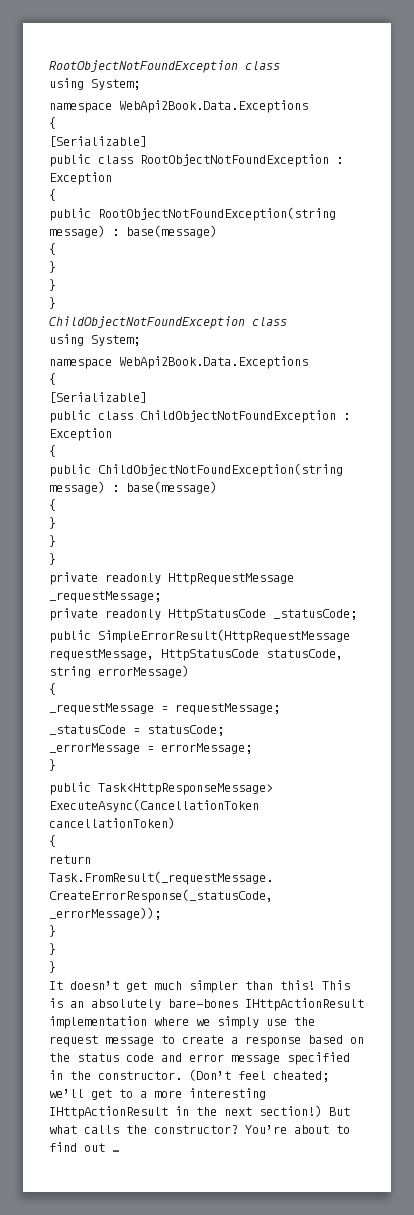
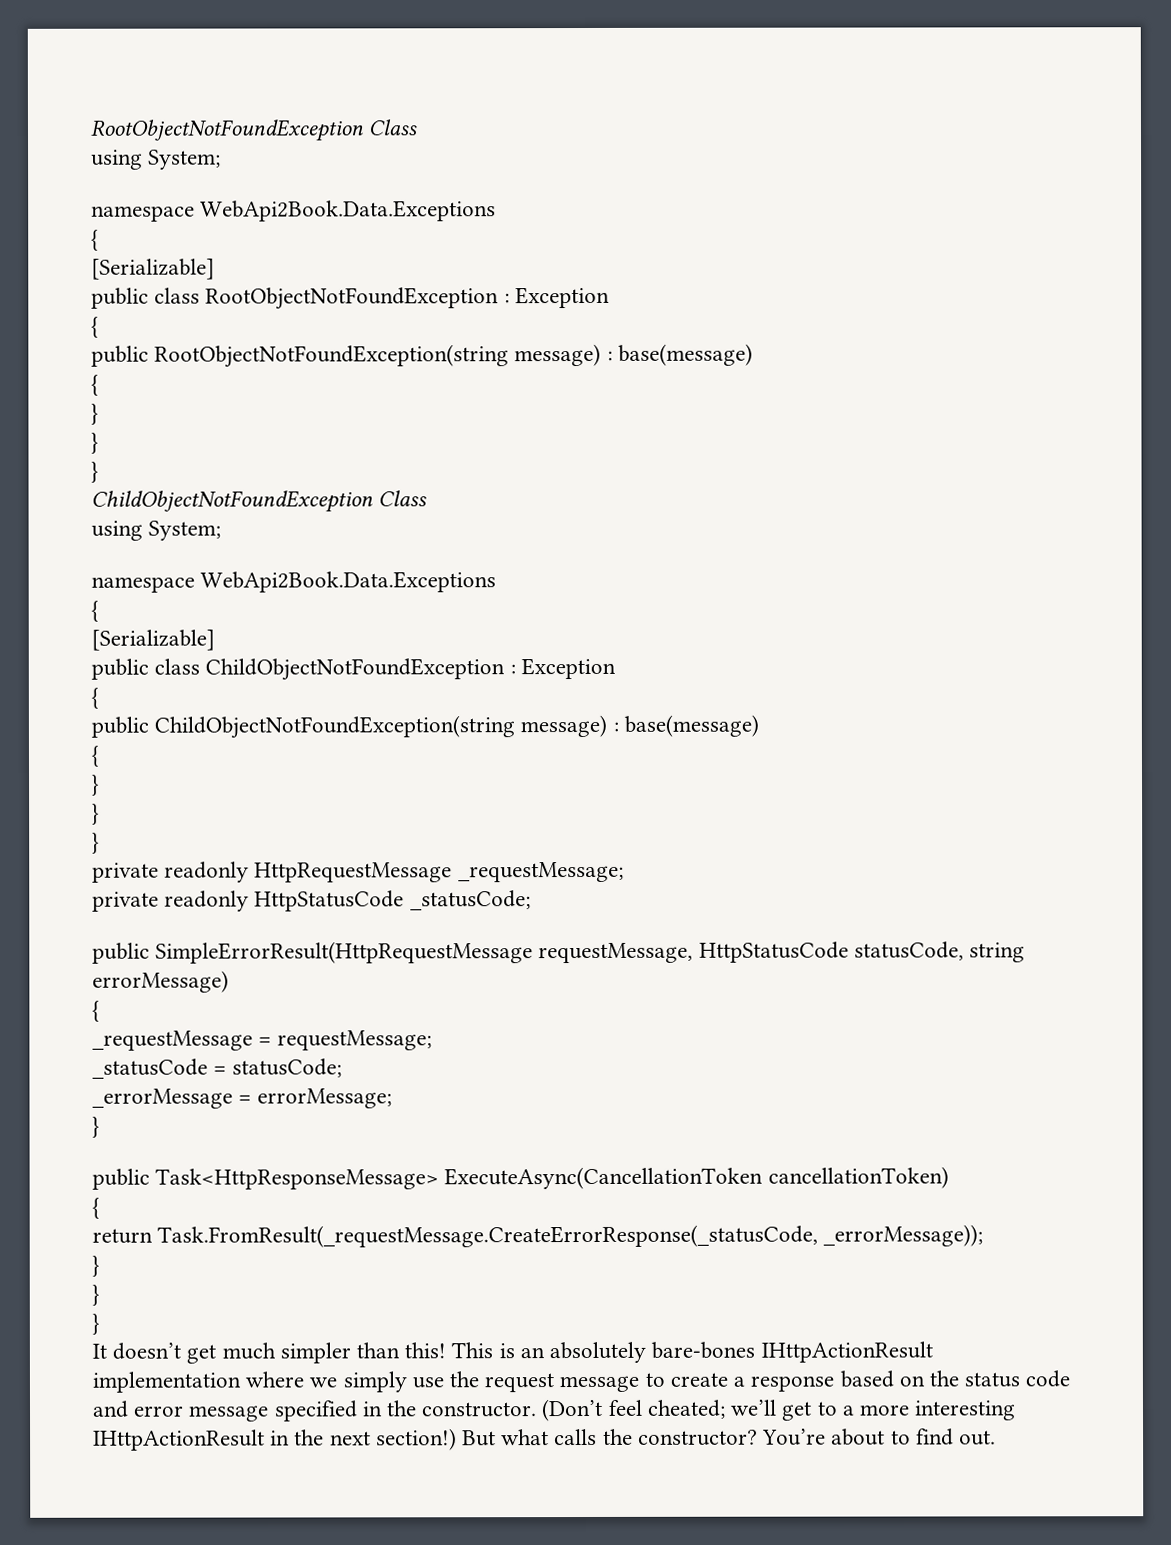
[49,60,280,73] RootObjectNotFoundException class -> [90,119,418,142] RootObjectNotFoundException Class
[252,317,287,326] class -> [378,490,428,507] Class
[84,1143,119,1152] out … -> [958,1430,996,1446] out.

